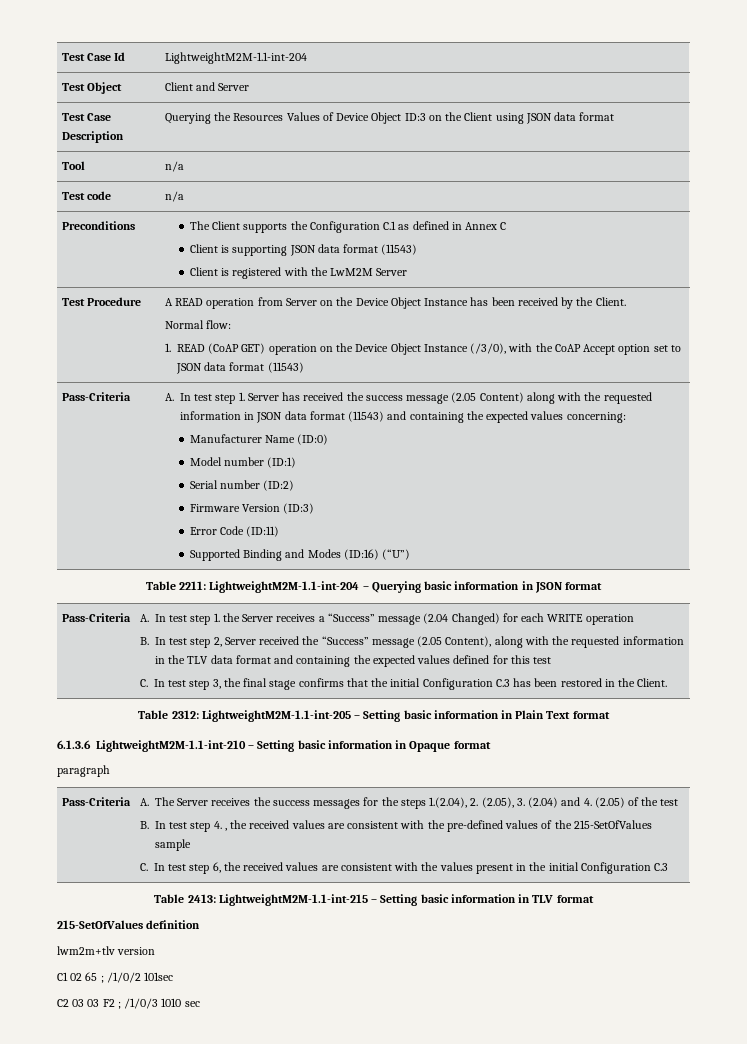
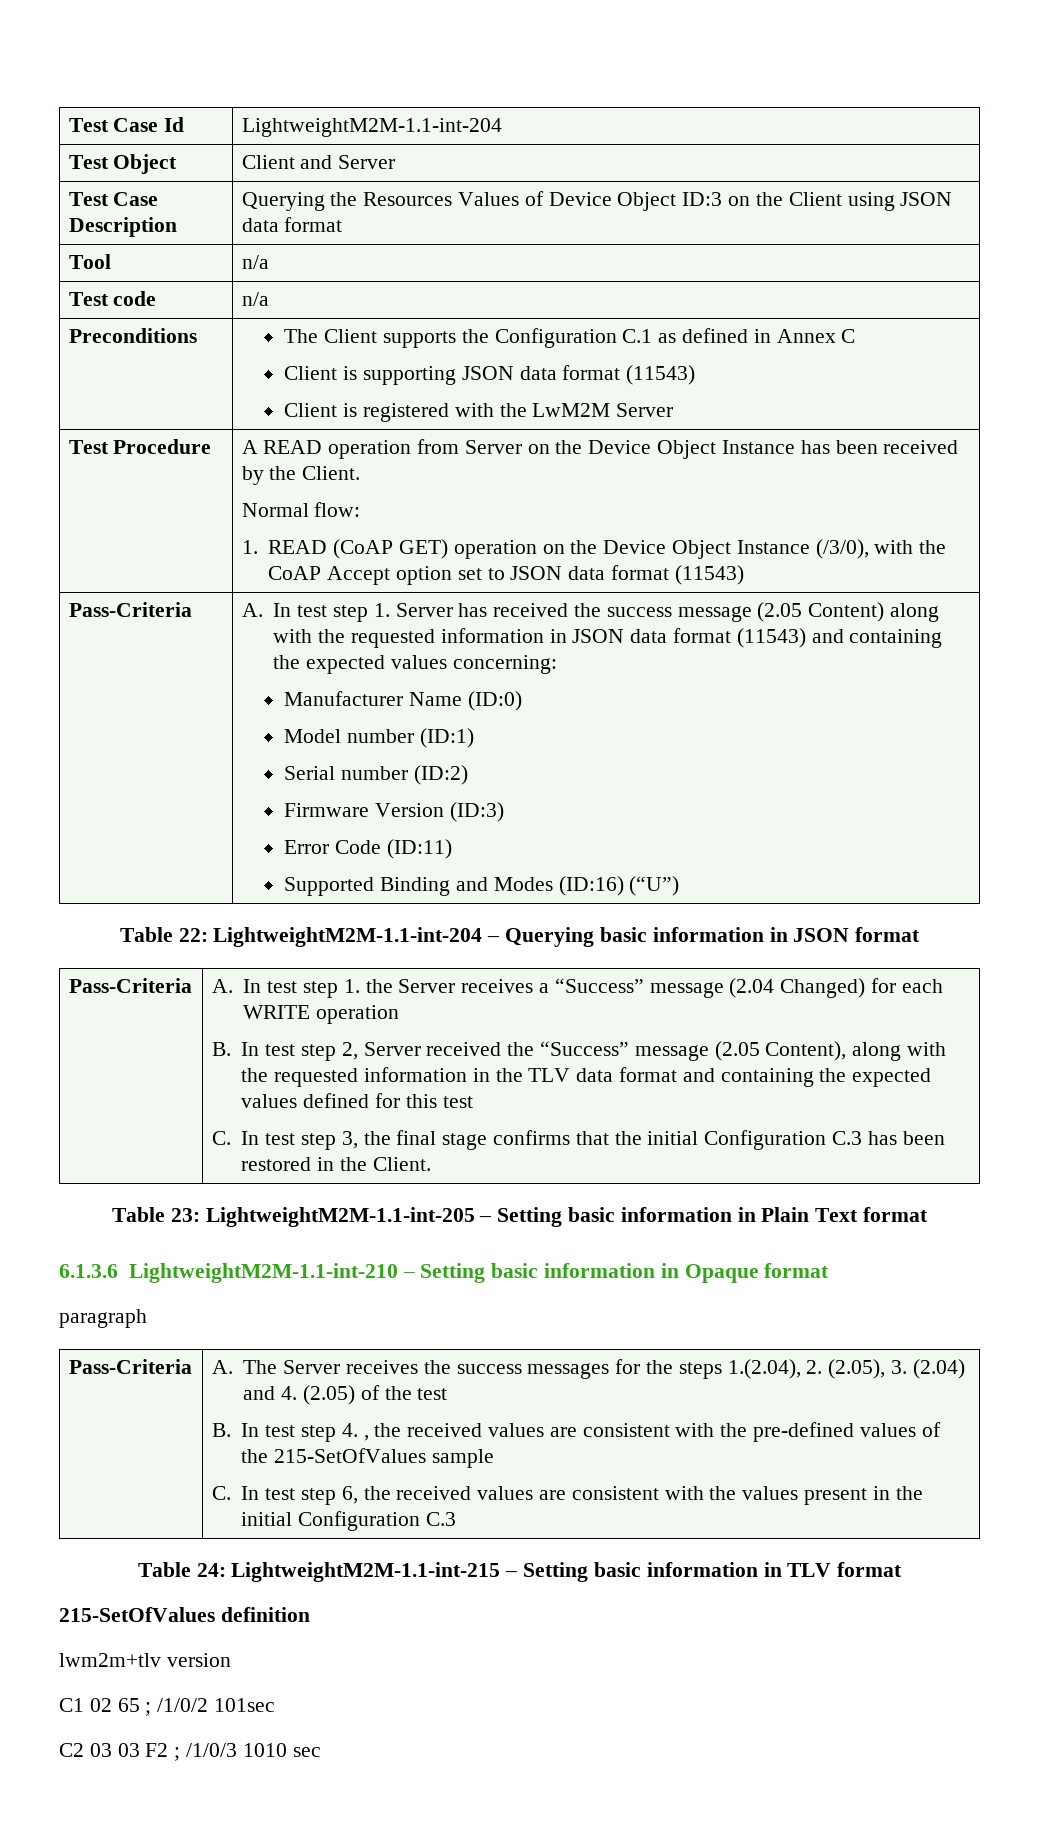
[179,581,207,590] 2211: -> [178,928,208,942] 22:
[171,710,199,719] 2312: -> [170,1208,200,1222] 23:
[187,894,216,903] 2413: -> [196,1563,226,1577] 24:

